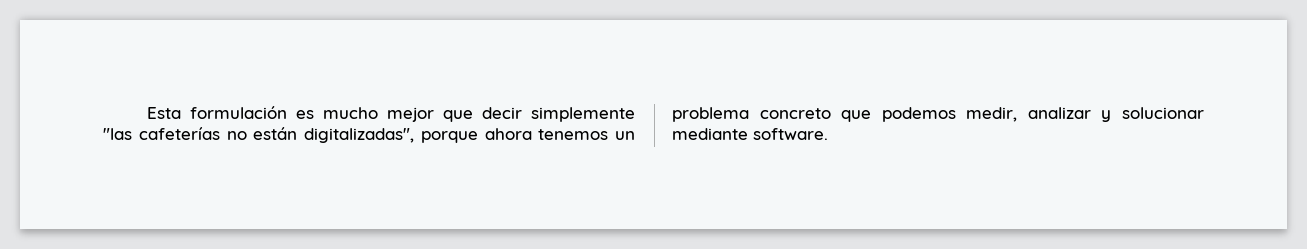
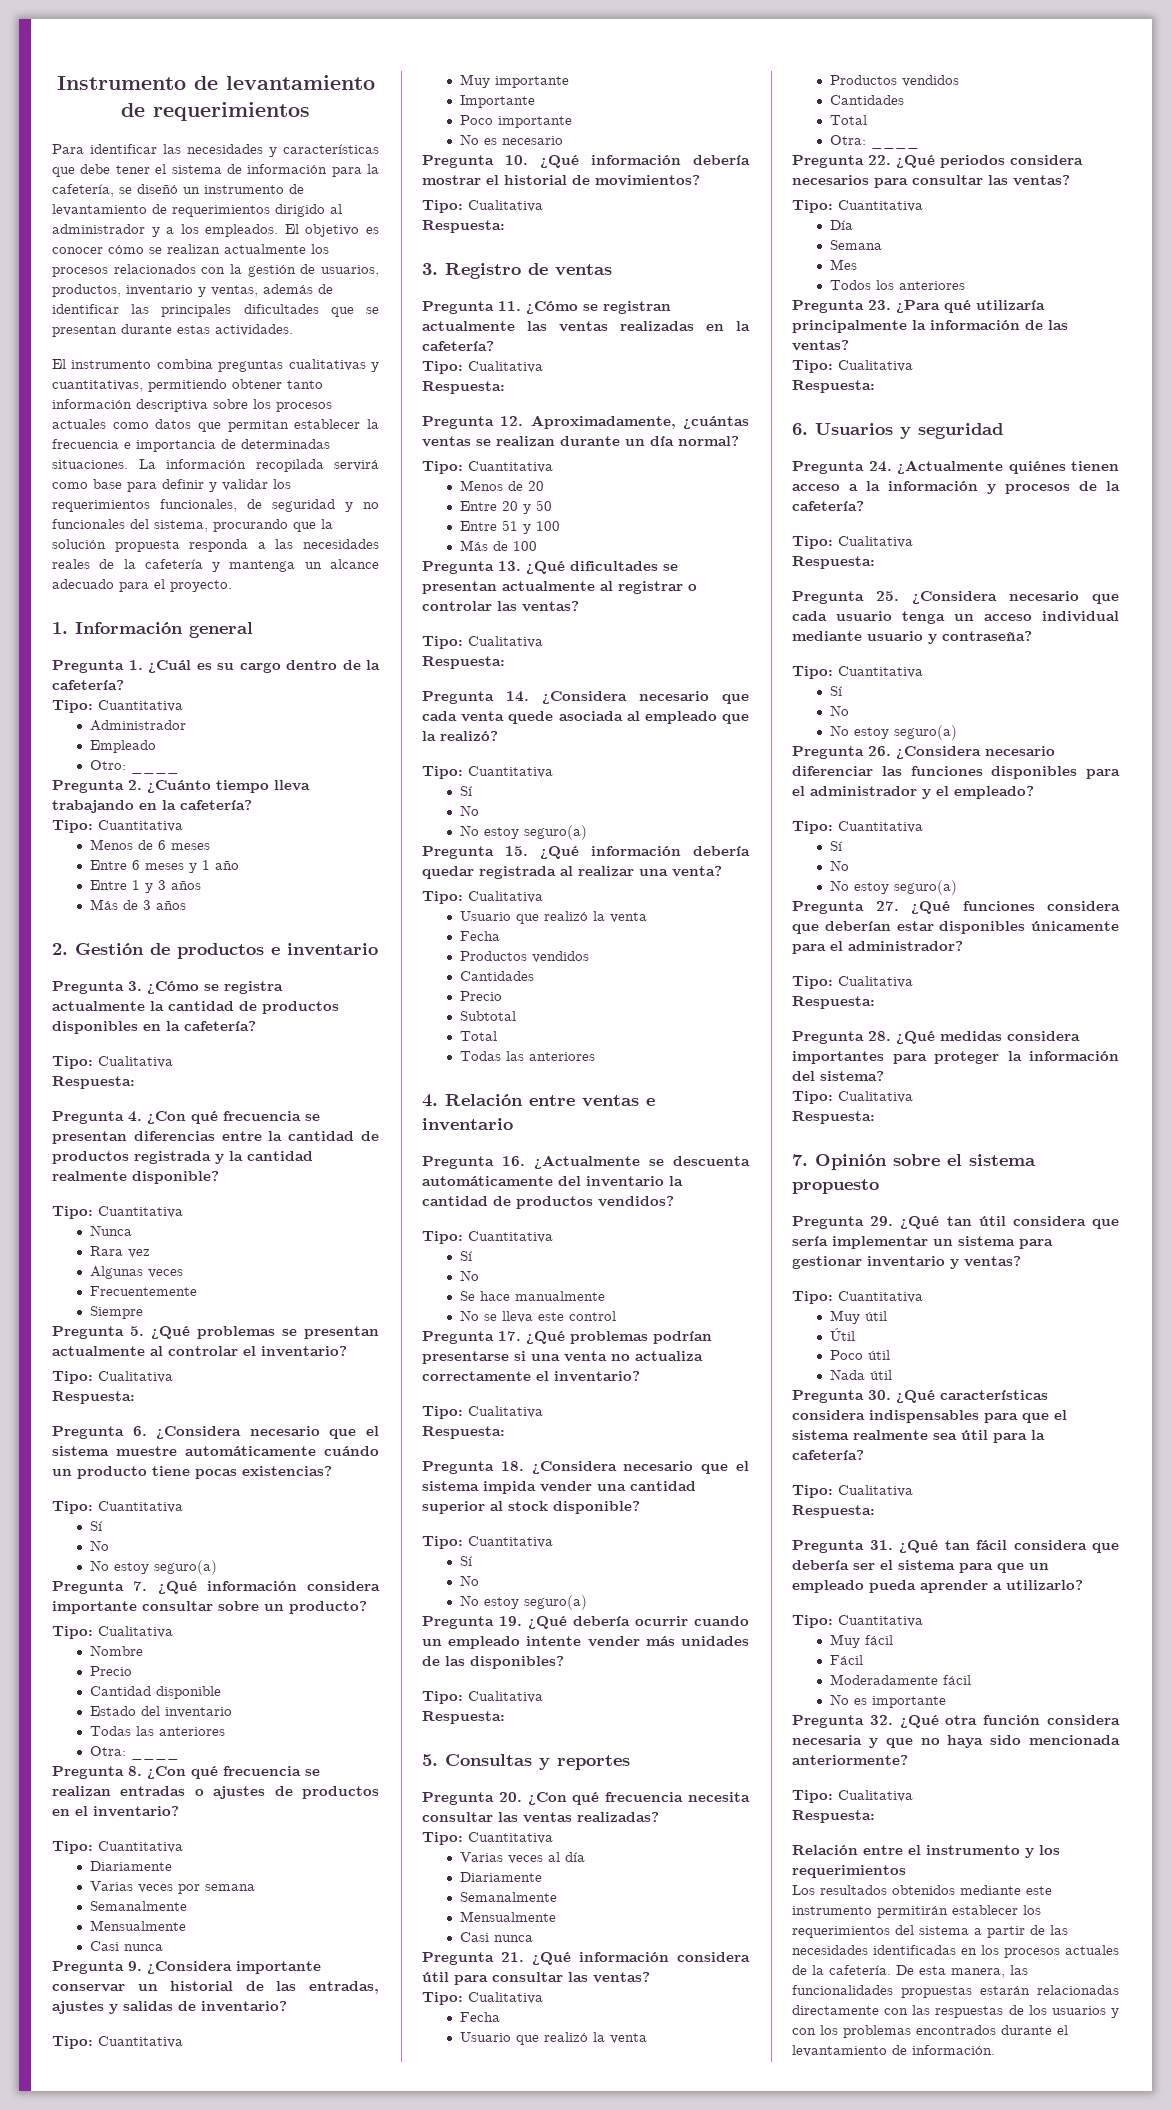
[146,106,635,122] [103,127,635,143] [672,107,1204,122] [672,128,828,140] Esta formulación es mucho mejor que decir simplemente "las cafeterías no están digitalizadas", porque ahora tenemos un problema concreto que podemos medir, analizar y solucionar mediante software. -> [56,75,375,90] [121,102,310,121] [52,144,379,157] [52,164,379,177] [52,184,304,197] [52,204,342,217] [52,224,379,237] [52,244,329,254] [52,264,379,277] [52,284,333,297] [52,304,379,317] [52,324,293,337] [52,359,379,372] [52,379,323,392] [52,399,332,412] [52,419,379,432] [52,439,330,452] [52,459,379,472] [52,479,291,492] [52,499,379,512] [52,519,333,532] [52,539,379,552] [52,559,379,572] [52,579,232,592] [52,622,253,638] [52,660,380,673] [52,680,124,690] [52,700,183,713] [90,720,187,731] [90,740,157,753] [90,760,127,770] [131,770,180,774] [52,780,310,793] [52,800,252,813] [52,820,183,833] [90,839,211,850] [90,860,240,873] [90,880,202,893] [90,899,187,910] [52,943,378,959] [52,981,283,994] [52,1001,339,1014] [52,1021,256,1034] [52,1056,173,1069] [52,1076,135,1089] [52,1111,320,1124] [52,1131,380,1144] [52,1151,313,1164] [52,1171,219,1184] [52,1206,183,1219] [90,1225,133,1236] [90,1246,151,1258] [90,1266,184,1279] [90,1286,198,1296] [90,1306,144,1319] [52,1326,379,1339] [52,1346,347,1357] [52,1371,173,1384] [52,1391,135,1404] [52,1426,379,1439] [52,1446,379,1456] [52,1466,332,1479] [52,1501,183,1514] [90,1521,103,1531] [90,1540,110,1551] [90,1560,218,1575] [52,1581,380,1594] [52,1601,367,1614] [52,1626,173,1639] [90,1645,144,1656] [90,1666,133,1676] [90,1686,222,1699] [90,1706,233,1718] [90,1726,226,1736] [90,1746,127,1756] [131,1756,180,1760] [52,1766,320,1779] [52,1786,379,1799] [52,1806,179,1817] [52,1841,183,1854] [90,1861,173,1871] [90,1881,256,1894] [90,1901,188,1911] [90,1920,187,1931] [90,1941,164,1951] [52,1961,321,1974] [52,1981,379,1994] [52,2001,287,2014] [52,2036,183,2049] [460,74,570,88] [460,95,536,108] [460,115,573,128] [460,134,564,145] [422,155,750,168] [422,175,700,186] [422,200,543,213] [422,220,505,233] [422,263,612,279] [422,301,671,314] [422,321,750,332] [422,341,494,351] [422,361,543,374] [422,381,505,394] [422,415,749,429] [422,436,739,447] [422,461,553,474] [460,480,545,491] [460,500,553,514] [460,520,561,534] [460,540,538,551] [422,561,678,574] [422,581,697,594] [422,601,579,612] [422,636,543,649] [422,656,505,669] [422,691,749,704] [422,711,749,724] [422,731,498,741] [422,766,553,779] [460,786,473,796] [460,805,480,816] [460,825,588,840] [422,846,750,859] [422,866,722,879] [422,891,543,904] [460,911,648,924] [460,931,501,941] [460,951,590,963] [460,971,535,981] [460,991,503,1001] [460,1011,517,1021] [460,1031,498,1041] [460,1051,596,1061] [422,1094,655,1107] [422,1118,513,1131] [422,1155,750,1169] [422,1176,683,1187] [422,1196,674,1209] [422,1231,553,1244] [460,1251,473,1261] [460,1270,480,1281] [460,1291,606,1301] [460,1310,617,1323] [422,1331,712,1344] [422,1351,703,1364] [422,1371,640,1382] [422,1406,543,1419] [422,1426,505,1439] [422,1461,749,1474] [422,1481,696,1494] [422,1501,640,1514] [422,1536,553,1549] [460,1556,473,1566] [460,1575,480,1586] [460,1595,588,1610] [422,1616,749,1629] [422,1636,749,1649] [422,1656,564,1669] [422,1691,543,1704] [422,1711,505,1724] [422,1754,630,1770] [422,1792,750,1805] [422,1812,659,1823] [422,1832,553,1845] [460,1852,586,1864] [460,1872,543,1882] [460,1892,558,1902] [460,1911,557,1922] [460,1932,534,1942] [422,1952,750,1965] [422,1972,650,1985] [422,1992,543,2005] [460,2012,501,2022] [460,2032,648,2045] [830,75,960,87] [830,95,905,105] [830,115,868,125] [830,135,867,145] [871,145,920,149] [792,155,1083,168] [792,175,1070,188] [792,200,923,213] [830,220,854,230] [830,240,883,250] [830,259,858,270] [830,280,966,290] [792,300,1045,313] [792,320,1068,333] [792,340,849,351] [792,360,913,373] [792,380,875,393] [792,423,1003,439] [792,460,1119,474] [792,481,1120,494] [792,501,864,511] [792,536,913,549] [792,556,875,569] [792,591,1119,604] [792,611,1119,624] [792,631,1032,644] [792,666,923,679] [830,686,843,696] [830,705,850,716] [830,725,958,740] [792,746,1055,759] [792,766,1120,779] [792,786,1034,799] [792,821,923,834] [830,841,843,851] [830,860,850,871] [830,880,958,895] [792,901,1120,914] [792,921,1119,934] [792,941,963,954] [792,976,913,989] [792,996,875,1009] [792,1031,1080,1044] [792,1051,1119,1064] [792,1071,884,1081] [792,1091,913,1104] [792,1111,875,1124] [792,1154,1036,1170] [792,1179,879,1194] [792,1216,1119,1229] [792,1236,1053,1249] [792,1256,1021,1269] [792,1291,923,1304] [830,1310,888,1324] [830,1328,856,1341] [830,1350,891,1360] [830,1369,893,1380] [792,1390,1048,1403] [792,1410,1067,1423] [792,1430,1045,1443] [792,1450,864,1460] [792,1485,913,1498] [792,1505,875,1518] [792,1540,1119,1553] [792,1560,1049,1573] [792,1580,1083,1593] [792,1615,923,1628] [830,1634,894,1648] [830,1655,864,1665] [830,1674,972,1685] [830,1694,947,1708] [792,1715,1120,1728] [792,1735,1120,1748] [792,1755,908,1765] [792,1790,913,1803] [792,1810,875,1823] [792,1845,1060,1858] [792,1865,906,1878] [792,1885,1052,1895] [792,1905,1041,1918] [792,1925,1068,1938] [792,1945,1119,1958] [792,1965,1028,1978] [792,1985,1119,1998] [792,2005,1119,2018] [792,2025,1068,2038] [792,2045,995,2057] Instrumento de levantamiento de requerimientos // Para identificar las necesidades y características que debe tener el sistema de información para la cafetería, se diseñó un instrumento de levantamiento de requerimientos dirigido al administrador y a los empleados. El objetivo es conocer cómo se realizan actualmente los procesos relacionados con la gestión de usuarios, productos, inventario y ventas, además de identificar las principales dificultades que se presentan durante estas actividades. // El instrumento combina preguntas cualitativas y cuantitativas, permitiendo obtener tanto información descriptiva sobre los procesos actuales como datos que permitan establecer la frecuencia e importancia de determinadas situaciones. La información recopilada servirá como base para definir y validar los requerimientos funcionales, de seguridad y no funcionales del sistema, procurando que la solución propuesta responda a las necesidades reales de la cafetería y mantenga un alcance adecuado para el proyecto. // 1. Información general // Pregunta 1. ¿Cuál es su cargo dentro de la cafetería? // Tipo: Cuantitativa // Administrador // Empleado // Otro: ____ // Pregunta 2. ¿Cuánto tiempo lleva trabajando en la cafetería? // Tipo: Cuantitativa // Menos de 6 meses // Entre 6 meses y 1 año // Entre 1 y 3 años // Más de 3 años // 2. Gestión de productos e inventario // Pregunta 3. ¿Cómo se registra actualmente la cantidad de productos disponibles en la cafetería? // Tipo: Cualitativa // Respuesta: // Pregunta 4. ¿Con qué frecuencia se presentan diferencias entre la cantidad de productos registrada y la cantidad realmente disponible? // Tipo: Cuantitativa // Nunca // Rara vez // Algunas veces // Frecuentemente // Siempre // Pregunta 5. ¿Qué problemas se presentan actualmente al controlar el inventario? // Tipo: Cualitativa // Respuesta: // Pregunta 6. ¿Considera necesario que el sistema muestre automáticamente cuándo un producto tiene pocas existencias? // Tipo: Cuantitativa // Sí // No // No estoy seguro(a) // Pregunta 7. ¿Qué información considera importante consultar sobre un producto? // Tipo: Cualitativa // Nombre // Precio // Cantidad disponible // Estado del inventario // Todas las anteriores // Otra: ____ // Pregunta 8. ¿Con qué frecuencia se realizan entradas o ajustes de productos en el inventario? // Tipo: Cuantitativa // Diariamente // Varias veces por semana // Semanalmente // Mensualmente // Casi nunca // Pregunta 9. ¿Considera importante conservar un historial de las entradas, ajustes y salidas de inventario? // Tipo: Cuantitativa // Muy importante // Importante // Poco importante // No es necesario // Pregunta 10. ¿Qué información debería mostrar el historial de movimientos? // Tipo: Cualitativa // Respuesta: // 3. Registro de ventas // Pregunta 11. ¿Cómo se registran actualmente las ventas realizadas en la cafetería? // Tipo: Cualitativa // Respuesta: // Pregunta 12. Aproximadamente, ¿cuántas ventas se realizan durante un día normal? // Tipo: Cuantitativa // Menos de 20 // Entre 20 y 50 // Entre 51 y 100 // Más de 100 // Pregunta 13. ¿Qué dificultades se presentan actualmente al registrar o controlar las ventas? // Tipo: Cualitativa // Respuesta: // Pregunta 14. ¿Considera necesario que cada venta quede asociada al empleado que la realizó? // Tipo: Cuantitativa // Sí // No // No estoy seguro(a) // Pregunta 15. ¿Qué información debería quedar registrada al realizar una venta? // Tipo: Cualitativa // Usuario que realizó la venta // Fecha // Productos vendidos // Cantidades // Precio // Subtotal // Total // Todas las anteriores // 4. Relación entre ventas e inventario // Pregunta 16. ¿Actualmente se descuenta automáticamente del inventario la cantidad de productos vendidos? // Tipo: Cuantitativa // Sí // No // Se hace manualmente // No se lleva este control // Pregunta 17. ¿Qué problemas podrían presentarse si una venta no actualiza correctamente el inventario? // Tipo: Cualitativa // Respuesta: // Pregunta 18. ¿Considera necesario que el sistema impida vender una cantidad superior al stock disponible? // Tipo: Cuantitativa // Sí // No // No estoy seguro(a) // Pregunta 19. ¿Qué debería ocurrir cuando un empleado intente vender más unidades de las disponibles? // Tipo: Cualitativa // Respuesta: // 5. Consultas y reportes // Pregunta 20. ¿Con qué frecuencia necesita consultar las ventas realizadas? // Tipo: Cuantitativa // Varias veces al día // Diariamente // Semanalmente // Mensualmente // Casi nunca // Pregunta 21. ¿Qué información considera útil para consultar las ventas? // Tipo: Cualitativa // Fecha // Usuario que realizó la venta // Productos vendidos // Cantidades // Total // Otra: ____ // Pregunta 22. ¿Qué periodos considera necesarios para consultar las ventas? // Tipo: Cuantitativa // Día // Semana // Mes // Todos los anteriores // Pregunta 23. ¿Para qué utilizaría principalmente la información de las ventas? // Tipo: Cualitativa // Respuesta: // 6. Usuarios y seguridad // Pregunta 24. ¿Actualmente quiénes tienen acceso a la información y procesos de la cafetería? // Tipo: Cualitativa // Respuesta: // Pregunta 25. ¿Considera necesario que cada usuario tenga un acceso individual mediante usuario y contraseña? // Tipo: Cuantitativa // Sí // No // No estoy seguro(a) // Pregunta 26. ¿Considera necesario diferenciar las funciones disponibles para el administrador y el empleado? // Tipo: Cuantitativa // Sí // No // No estoy seguro(a) // Pregunta 27. ¿Qué funciones considera que deberían estar disponibles únicamente para el administrador? // Tipo: Cualitativa // Respuesta: // Pregunta 28. ¿Qué medidas considera importantes para proteger la información del sistema? // Tipo: Cualitativa // Respuesta: // 7. Opinión sobre el sistema propuesto // Pregunta 29. ¿Qué tan útil considera que sería implementar un sistema para gestionar inventario y ventas? // Tipo: Cuantitativa // Muy útil // Útil // Poco útil // Nada útil // Pregunta 30. ¿Qué características considera indispensables para que el sistema realmente sea útil para la cafetería? // Tipo: Cualitativa // Respuesta: // Pregunta 31. ¿Qué tan fácil considera que debería ser el sistema para que un empleado pueda aprender a utilizarlo? // Tipo: Cuantitativa // Muy fácil // Fácil // Moderadamente fácil // No es importante // Pregunta 32. ¿Qué otra función considera necesaria y que no haya sido mencionada anteriormente? // Tipo: Cualitativa // Respuesta: // Relación entre el instrumento y los requerimientos // Los resultados obtenidos mediante este instrumento permitirán establecer los requerimientos del sistema a partir de las necesidades identificadas en los procesos actuales de la cafetería. De esta manera, las funcionalidades propuestas estarán relacionadas directamente con las respuestas de los usuarios y con los problemas encontrados durante el levantamiento de información.

